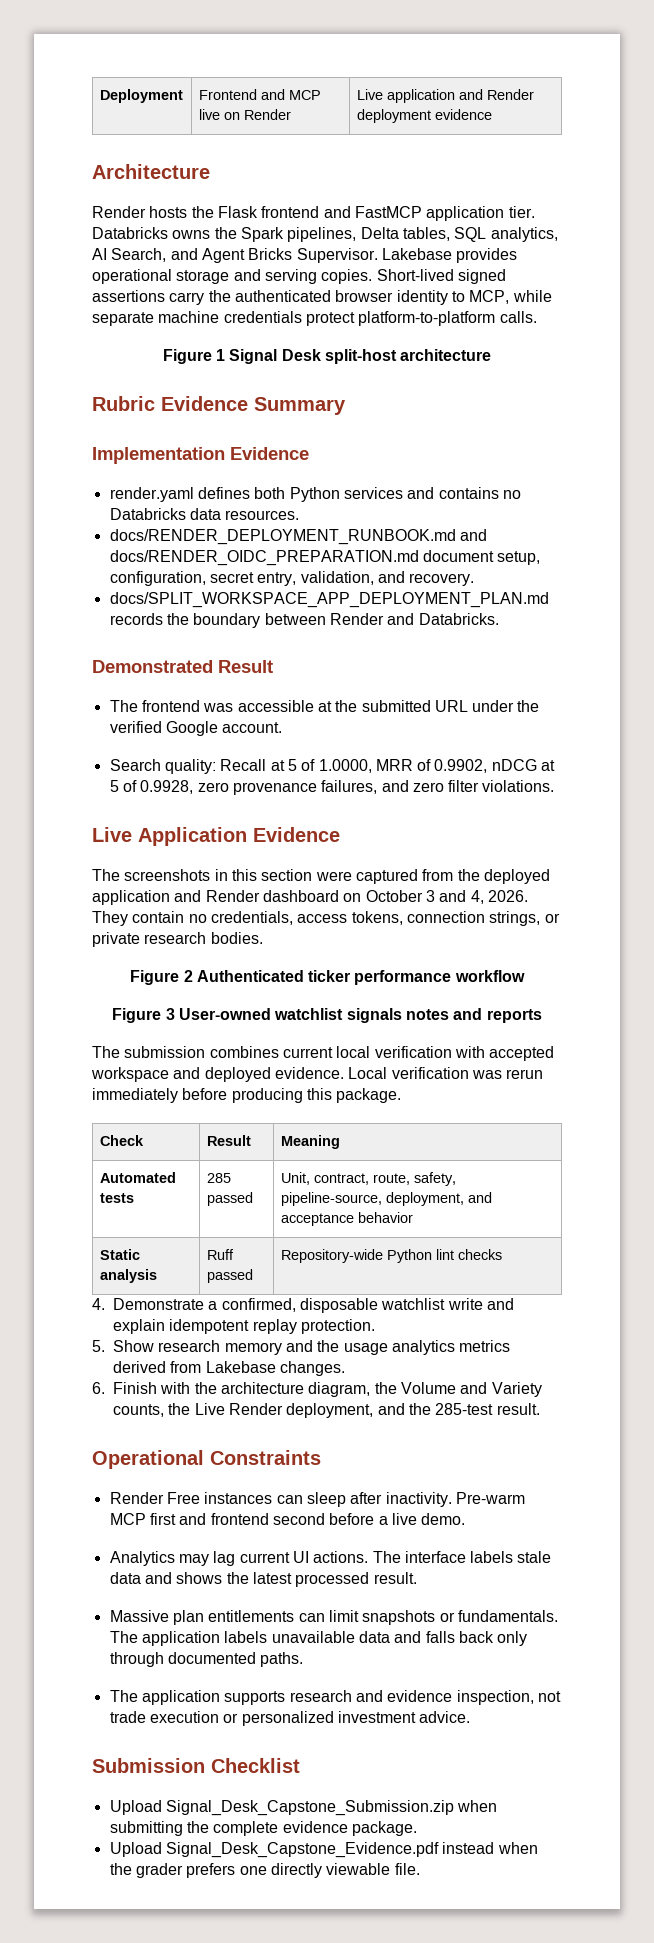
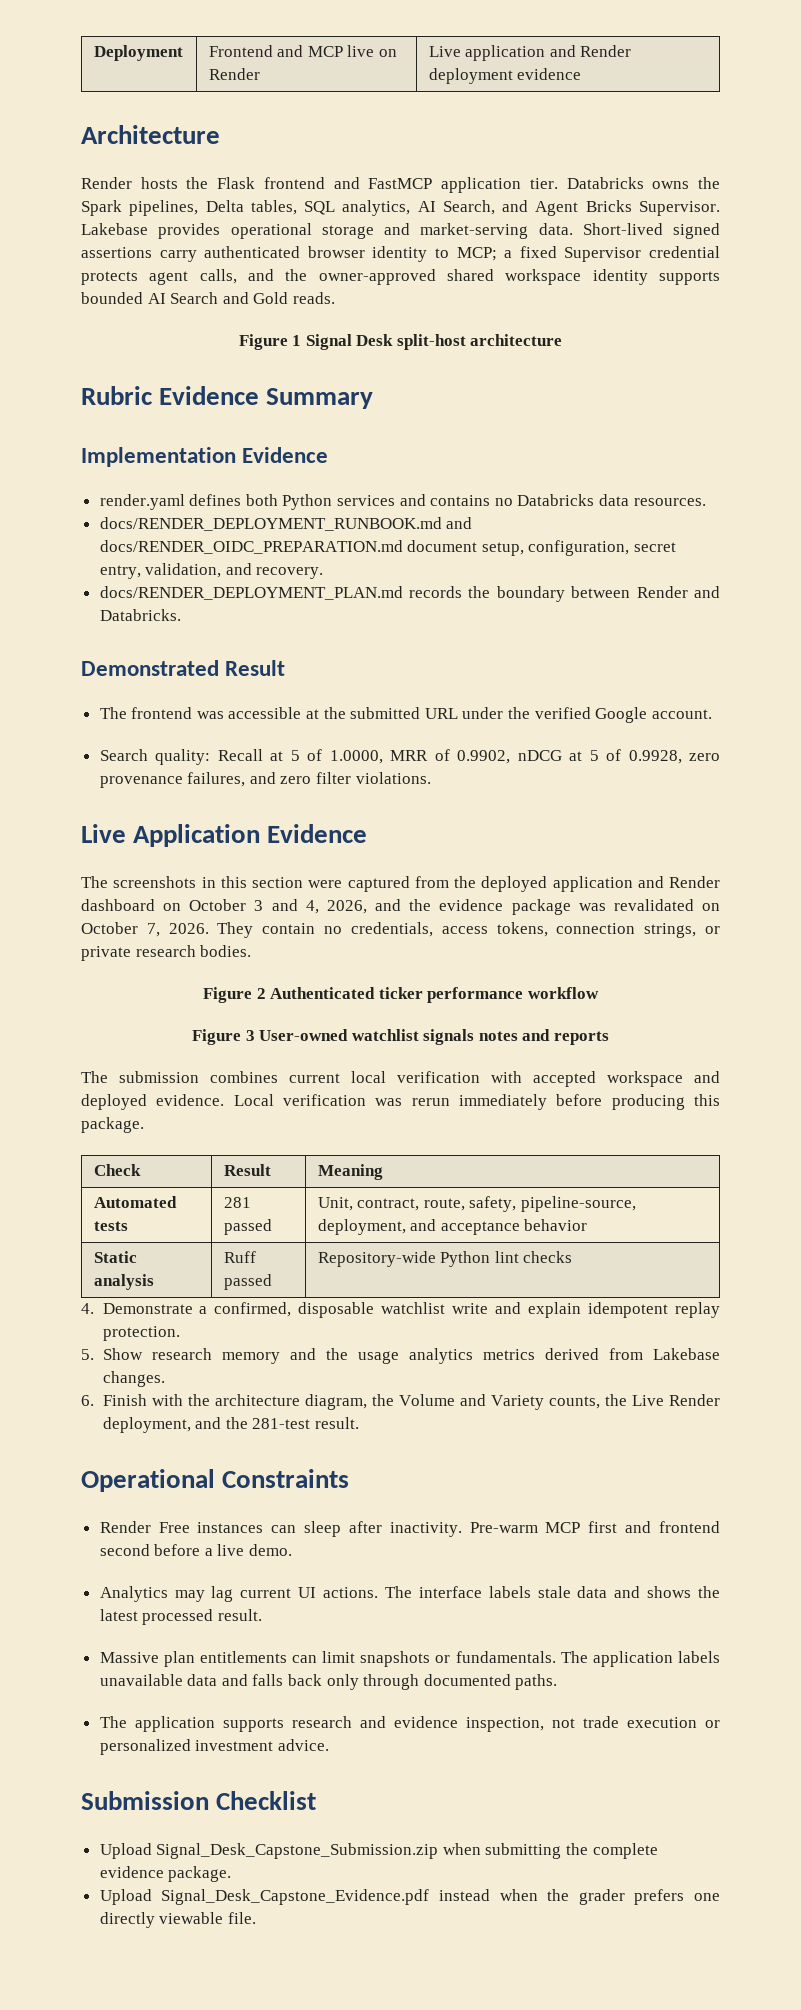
[264,269,373,284] serving copies. -> [420,223,573,239] market-serving data.
[208,290,231,302] the -> (197, 256) none
[469,290,552,304] [92,311,537,326] MCP, while separate machine credentials protect platform-to-platform calls. -> [456,246,721,262] [81,269,720,285] [81,292,335,304] MCP; a fixed Supervisor credential protects agent calls, and the owner-approved shared workspace identity supports bounded AI Search and Gold reads.
[109,592,549,608] docs/SPLIT_WORKSPACE_APP_DEPLOYMENT_PLAN.md -> [99,586,403,600] docs/RENDER_DEPLOYMENT_PLAN.md
(484, 897) none -> [326,899,720,915] [81,922,160,937] 2026, and the evidence package was revalidated on October 7,
[206,1173,231,1183] 285 -> [223,1197,251,1208] 281
[435,1403,494,1415] 285-test -> [252,1418,311,1429] 281-test

